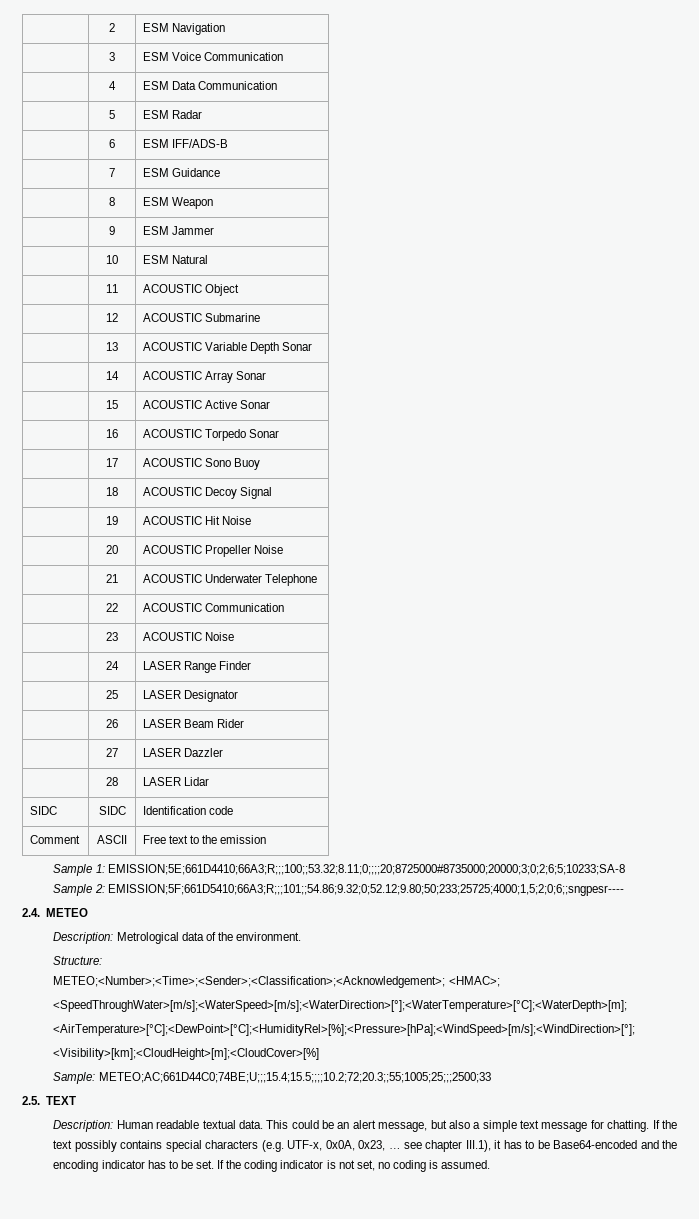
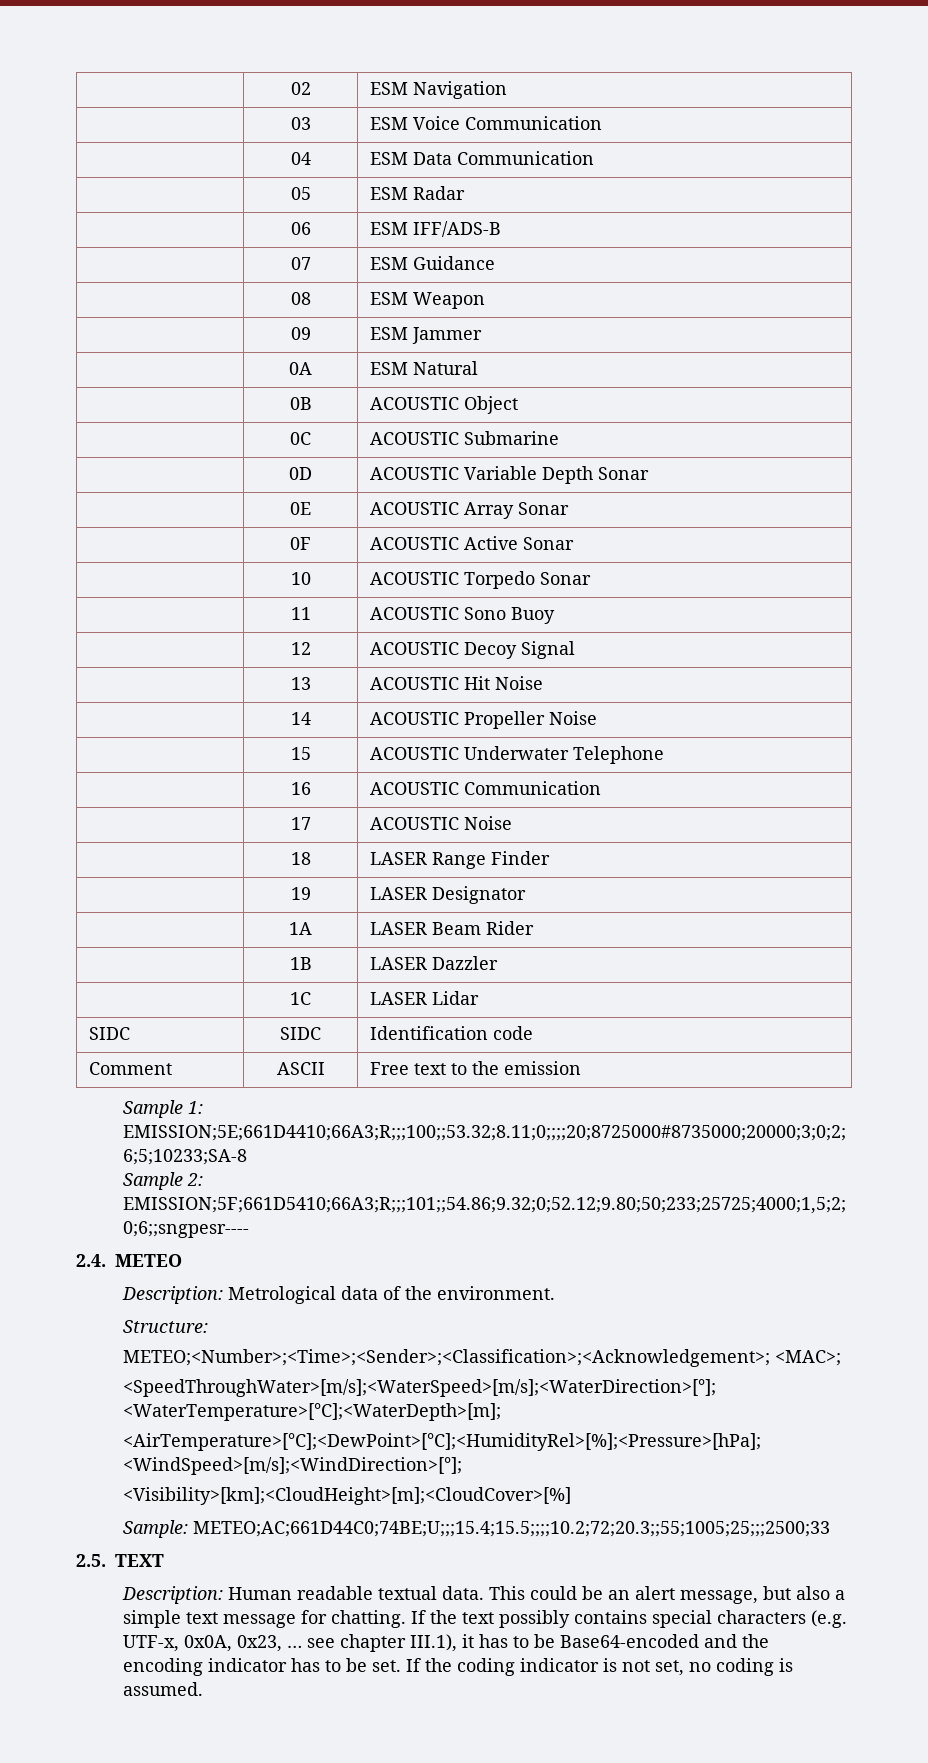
[109,23,115,32] | 2 -> [290,82,311,95] | 02
[109,52,115,61] 3 -> [290,117,311,130] 03
[109,81,116,90] 4 -> [290,152,311,165] 04
[109,110,115,119] 5 -> [290,187,311,200] 05
[109,139,115,148] 6 -> [290,222,311,235] 06
[109,168,115,177] 7 -> [290,257,311,270] 07
[109,197,115,206] 8 -> [290,292,311,305] 08
[109,226,115,235] 9 -> [290,327,311,340] 09
[106,255,118,264] 10 -> [289,362,312,375] 0A
[106,284,118,293] 11 -> [289,397,312,410] 0B
[106,313,118,322] 12 -> [290,432,311,445] 0C
[106,342,118,351] 13 -> [289,467,312,480] 0D
[106,371,119,380] 14 -> [290,502,311,515] 0E
[106,400,118,409] 15 -> [290,537,311,550] 0F
[106,429,118,438] 16 -> [290,572,311,585] 10
[106,458,118,467] 17 -> [290,607,311,620] 11
[106,487,118,496] 18 -> [290,642,311,655] 12
[106,516,118,525] 19 -> [290,677,311,690] 13
[106,545,118,554] 20 -> [290,712,311,725] 14
[106,574,118,583] 21 -> [290,747,311,760] 15
[106,603,118,612] 22 -> [290,782,311,795] 16
[106,632,118,641] 23 -> [290,817,311,830] 17
[106,661,119,670] 24 -> [290,852,311,865] 18
[106,690,118,699] 25 -> [290,887,311,900] 19
[106,719,118,728] 26 -> [289,922,312,935] 1A
[106,748,118,757] 27 -> [289,957,312,970] 1B
[106,777,118,786] 28 -> [290,992,311,1005] 1C
[448,976,500,987] <HMAC>; -> [775,1350,842,1366] <MAC>;

